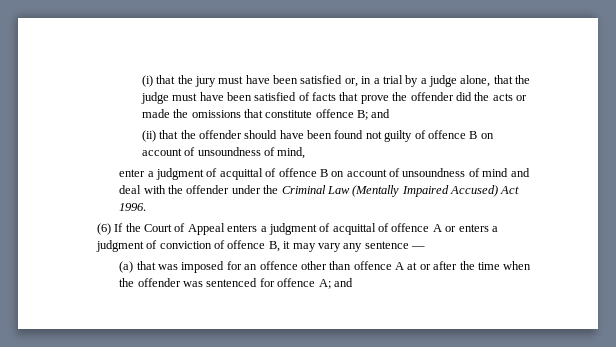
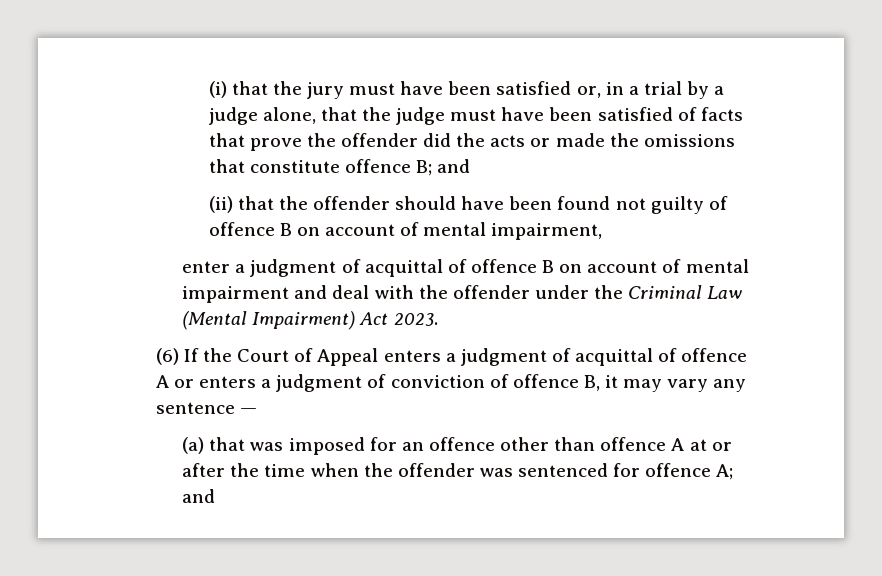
[197,147,306,159] unsoundness of mind, -> [423,222,603,240] mental impairment,
[402,168,509,177] unsoundness of mind -> [685,259,749,273] [182,286,290,303] mental impairment
[352,185,520,197] [119,203,147,211] (Mentally Impaired Accused) Act 1996. -> [182,311,438,330] (Mental Impairment) Act 2023.

